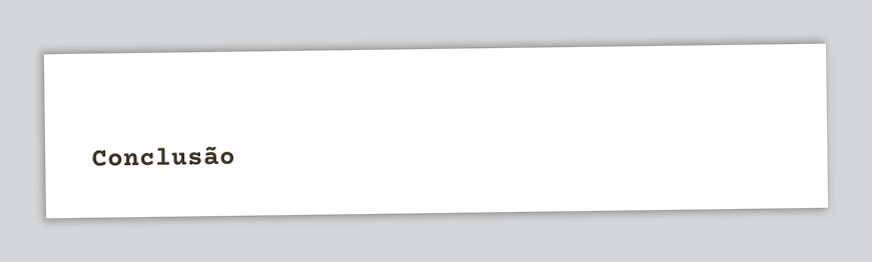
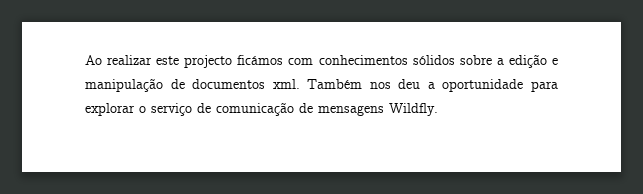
[91,145,236,167] Conclusão -> [85,54,558,68] [85,78,558,92] [85,102,438,116] Ao realizar este projecto ficámos com conhecimentos sólidos sobre a edição e manipulação de documentos xml. Também nos deu a oportunidade para explorar o serviço de comunicação de mensagens Wildfly.

